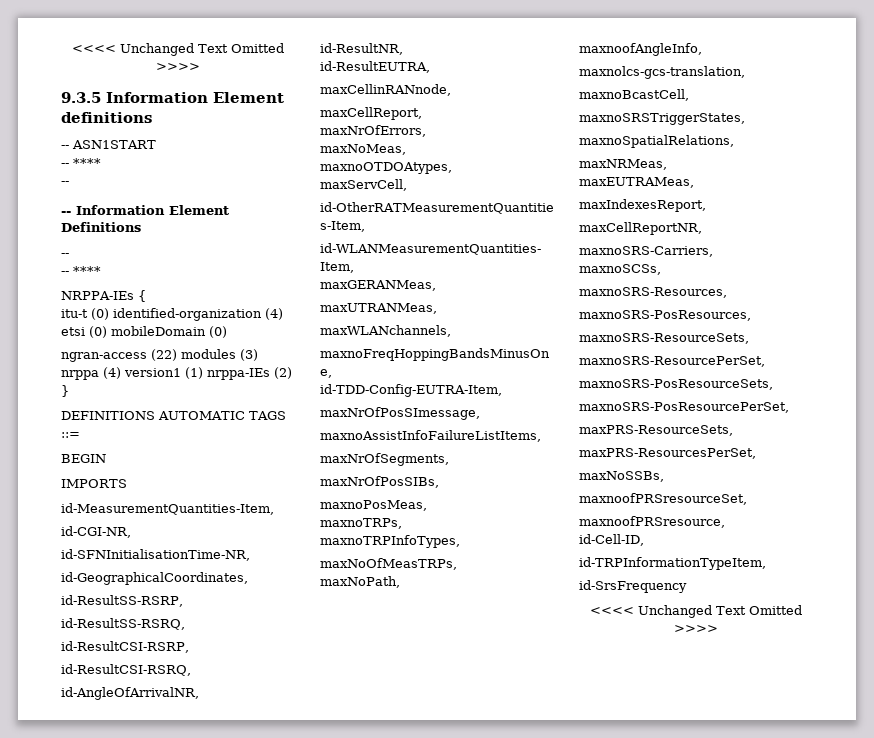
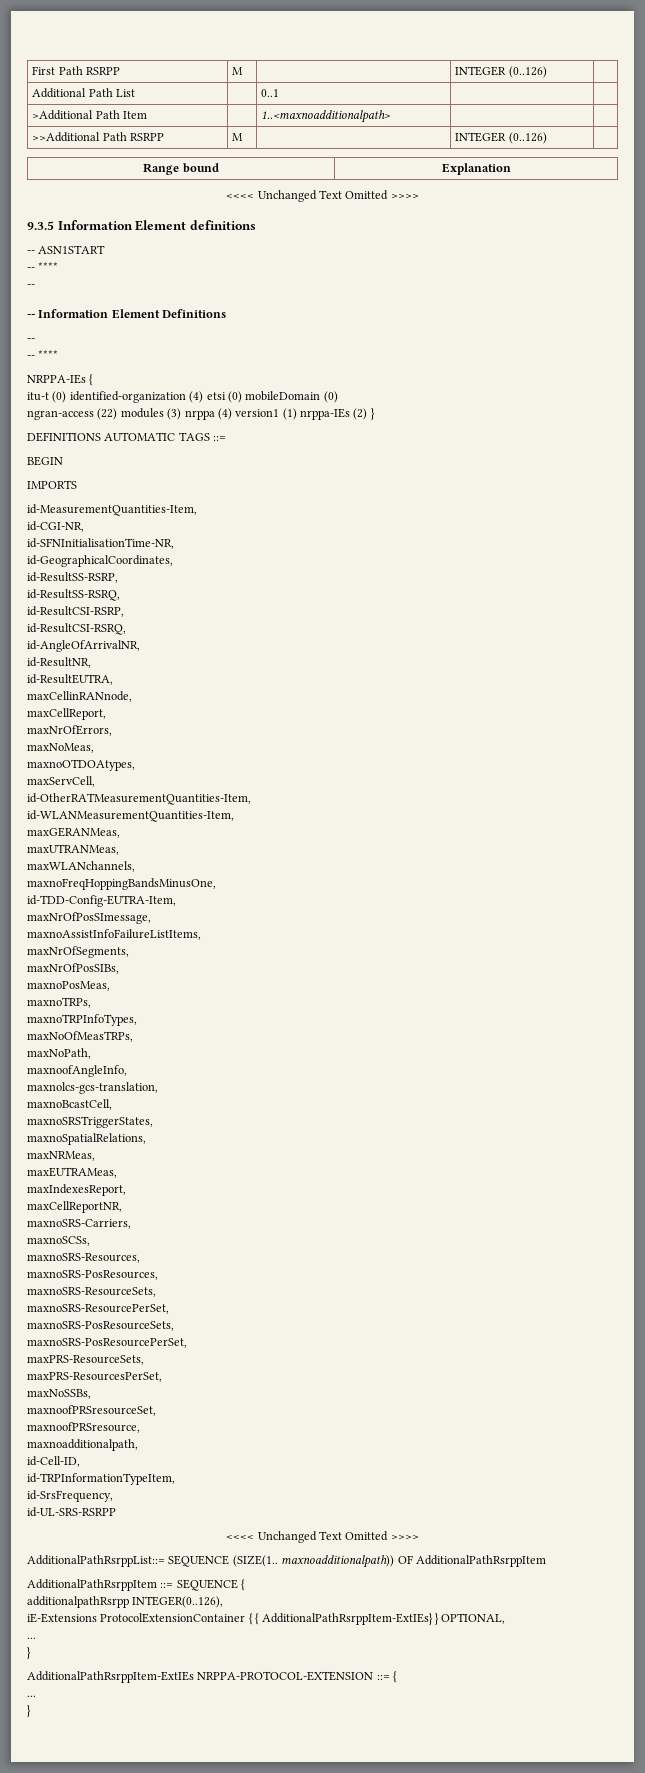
(72, 49) none -> [32,66,121,75] [232,67,244,75] [455,66,547,78] [32,88,136,98] [261,89,280,97] [32,110,148,120] [261,110,392,123] [32,132,165,142] [232,133,244,141] [455,132,547,144] [143,163,219,175] [441,163,511,175] First Path RSRPP | M | | INTEGER (0..126) | // Additional Path List | | 0..1 | | // >Additional Path Item | | 1..<maxnoadditionalpath> | | // >>Additional Path RSRPP | M | | INTEGER (0..126) | // Range bound | Explanation //
(725, 522) none -> [27,1439,138,1451] // maxnoadditionalpath,
[579,580,687,593] [590,605,802,618] [674,625,718,633] id-SrsFrequency // <<<< Unchanged Text Omitted >>>> -> [27,1490,113,1502] [27,1507,116,1517] [226,1531,419,1543] [27,1555,546,1568] [27,1579,246,1591] [27,1596,224,1608] [27,1613,506,1625] [27,1637,36,1639] [27,1647,31,1659] [27,1671,398,1683] [27,1695,36,1697] [27,1705,31,1717] id-SrsFrequency, // id-UL-SRS-RSRPP // <<<< Unchanged Text Omitted >>>> // AdditionalPathRsrppList::= SEQUENCE (SIZE(1.. maxnoadditionalpath)) OF AdditionalPathRsrppItem // AdditionalPathRsrppItem ::= SEQUENCE { // additionalpathRsrpp INTEGER(0..126), // iE-Extensions ProtocolExtensionContainer { { AdditionalPathRsrppItem-ExtIEs} } OPTIONAL, // ... // } // AdditionalPathRsrppItem-ExtIEs NRPPA-PROTOCOL-EXTENSION ::= { // ... // }

